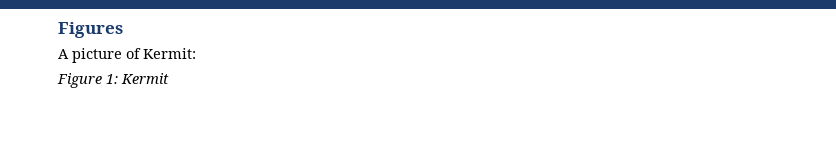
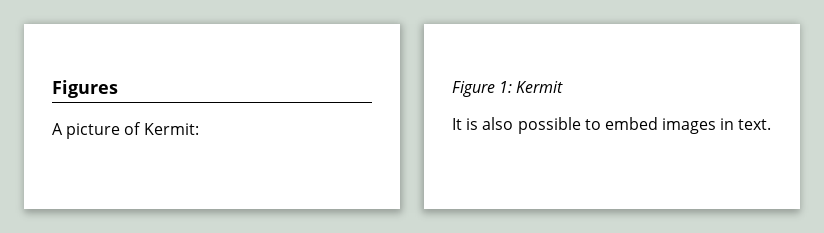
(169, 78) none -> [452,117,772,134] // It is also possible to embed images in text.

